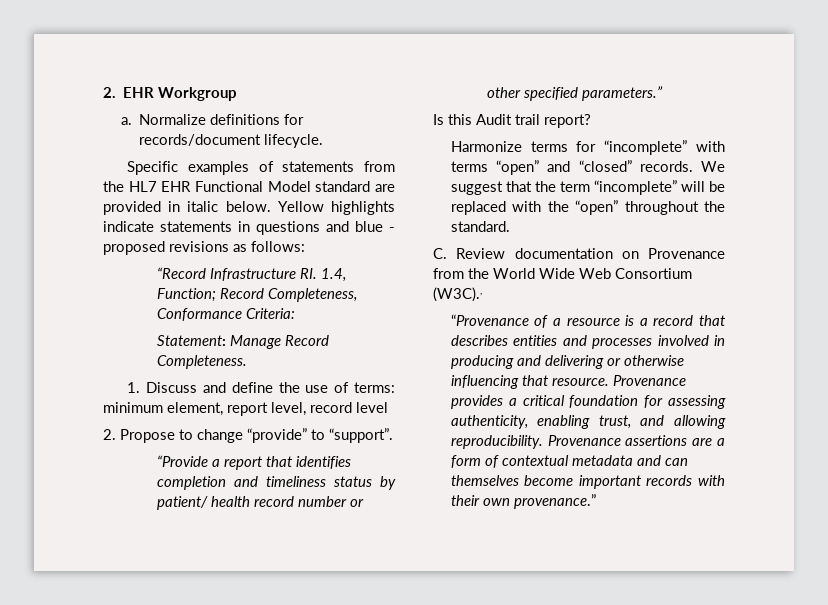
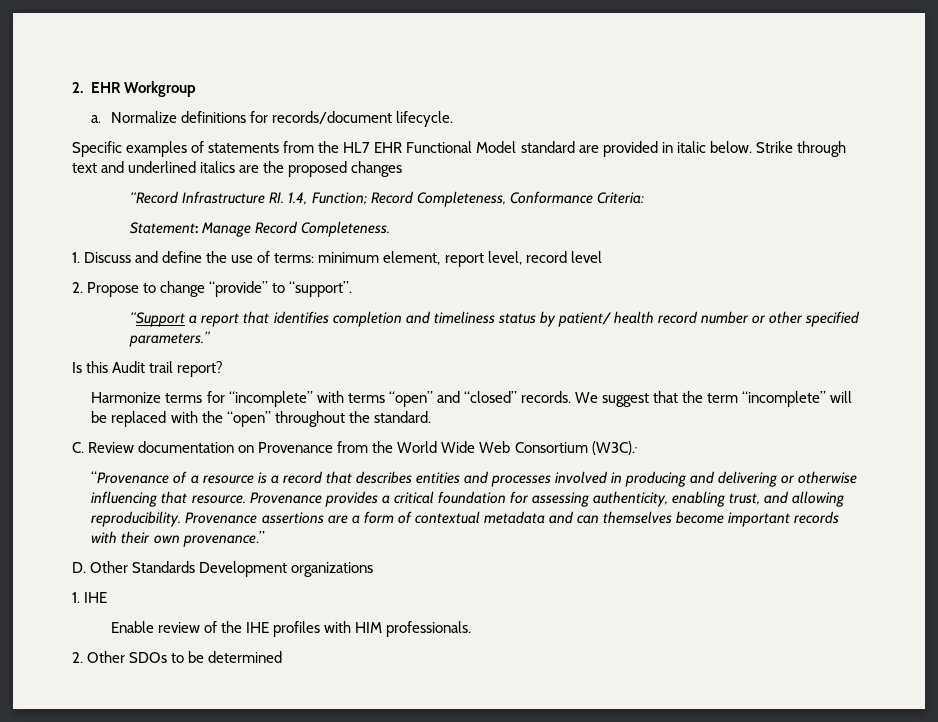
[277,201,395,215] [103,221,395,235] [103,241,305,255] Yellow highlights indicate statements in questions and blue - proposed revisions as follows: -> [755,141,846,157] [72,161,403,177] Strike through text and underlined italics are the proposed changes
[156,455,208,467] “Provide -> [130,311,186,327] “Support
(596, 501) none -> [72,561,374,577] [72,592,108,603] [110,621,472,637] [72,651,283,663] // D. Other Standards Development organizations // 1. IHE // Enable review of the IHE profiles with HIM professionals. // 2. Other SDOs to be determined

